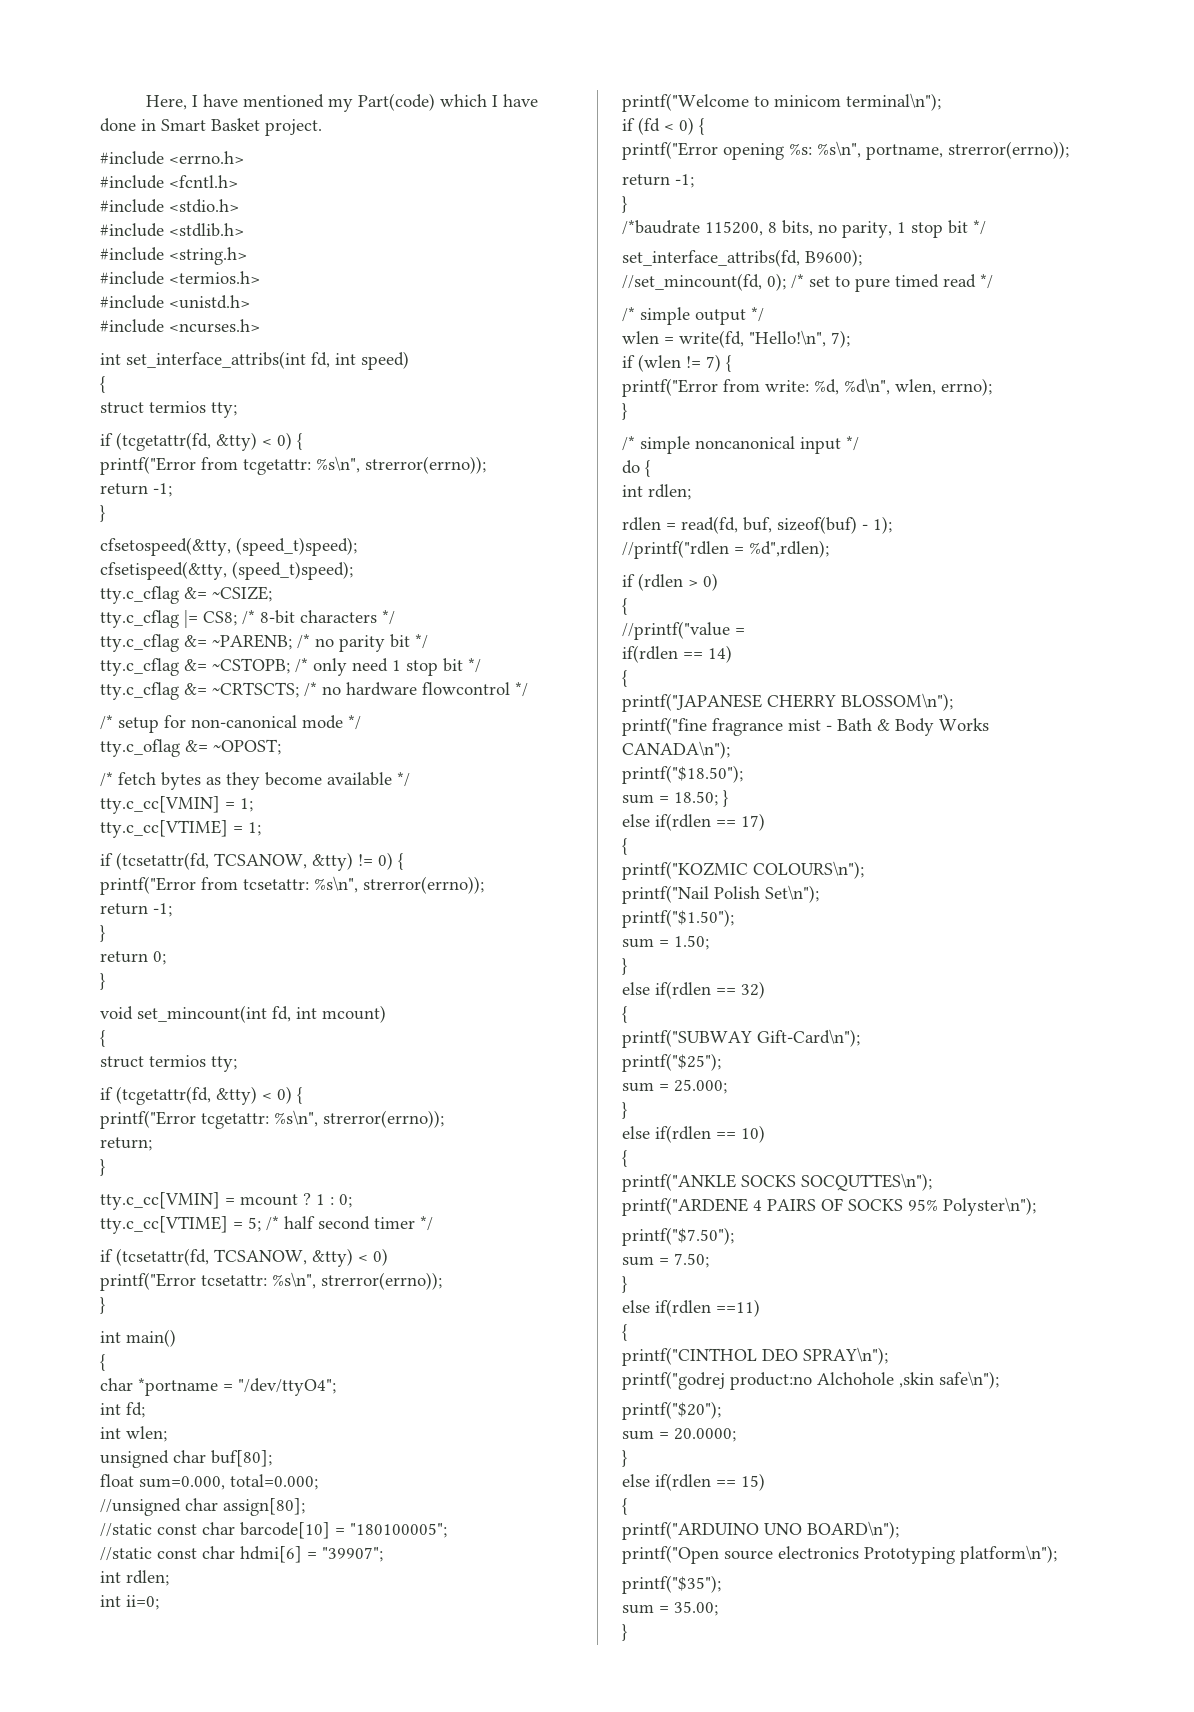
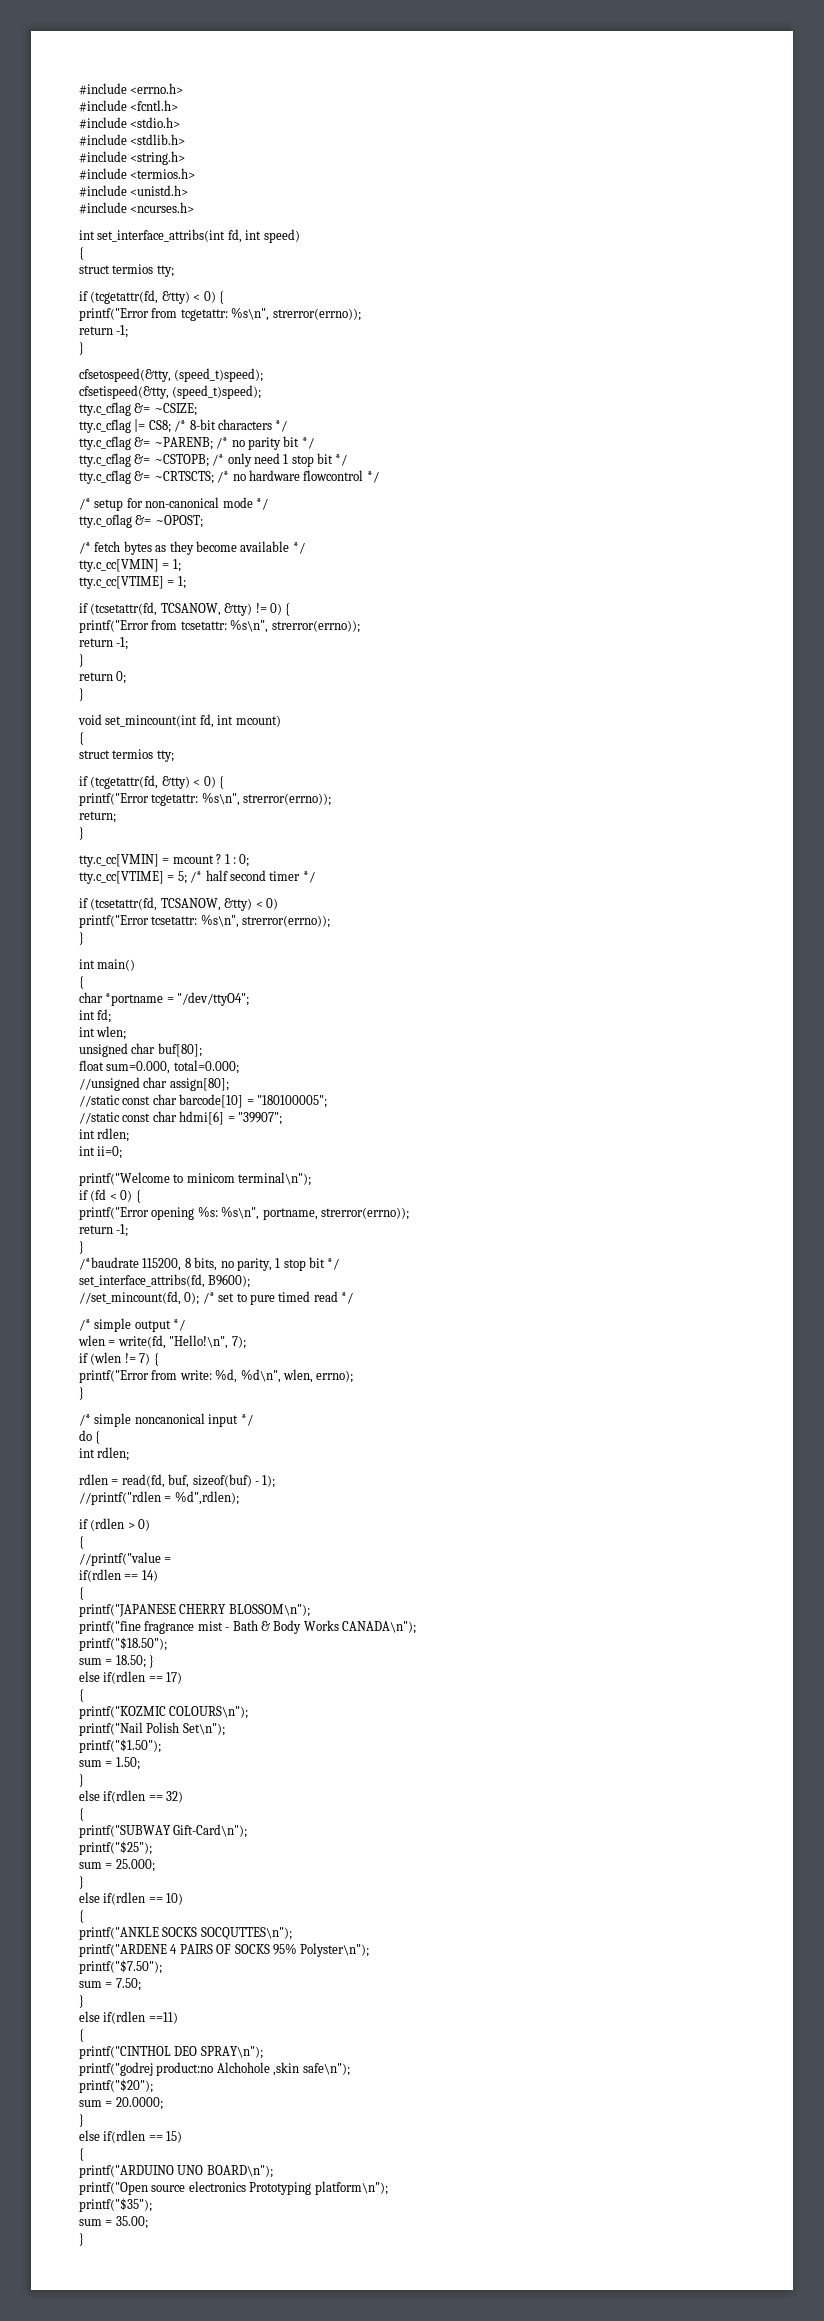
[146,93,539,112] [100,118,322,136] Here, I have mentioned my Part(code) which I have done in Smart Basket project. // -> (79, 89) none

